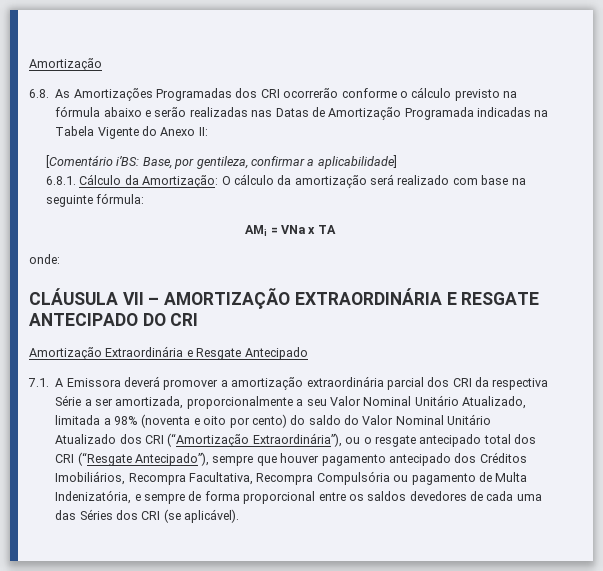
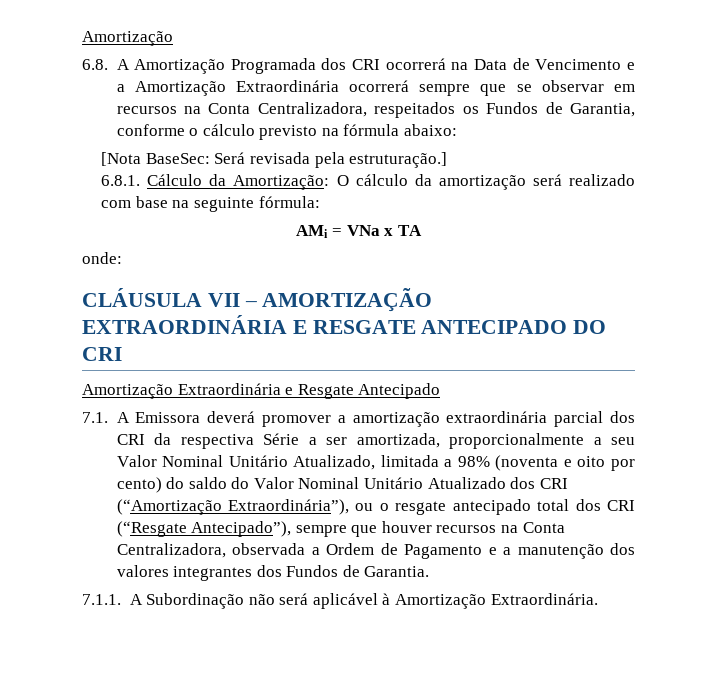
[55,88,339,101] As Amortizações Programadas dos CRI ocorrerão -> [116,58,635,74] [116,80,635,96] [116,102,635,118] A Amortização Programada dos CRI ocorrerá na Data de Vencimento e a Amortização Extraordinária ocorrerá sempre que se observar em recursos na Conta Centralizadora, respeitados os Fundos de Garantia,
[103,107,549,120] [55,126,208,139] [46,155,397,169] abaixo e serão realizadas nas Datas de Amortização Programada indicadas na Tabela Vigente do Anexo II: // [Comentário i’BS: Base, por gentileza, confirmar a aplicabilidade] -> [404,124,458,136] [101,152,448,168] abaixo: // [Nota BaseSec: Será revisada pela estruturação.]
[321,452,527,466] [55,471,528,485] [55,490,542,504] [55,509,240,523] pagamento antecipado dos Créditos Imobiliários, Recompra Facultativa, Recompra Compulsória ou pagamento de Multa Indenizatória, e sempre de forma proporcional entre os saldos devedores de cada uma das Séries dos CRI (se aplicável). -> [436,522,565,533] [116,543,635,559] [116,565,430,581] [82,593,598,609] recursos na Conta Centralizadora, observada a Ordem de Pagamento e a manutenção dos valores integrantes dos Fundos de Garantia. // 7.1.1. A Subordinação não será aplicável à Amortização Extraordinária.

